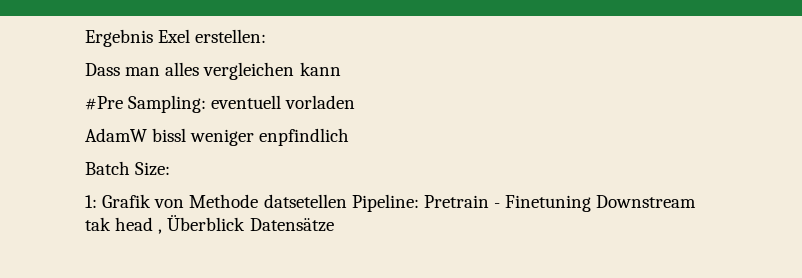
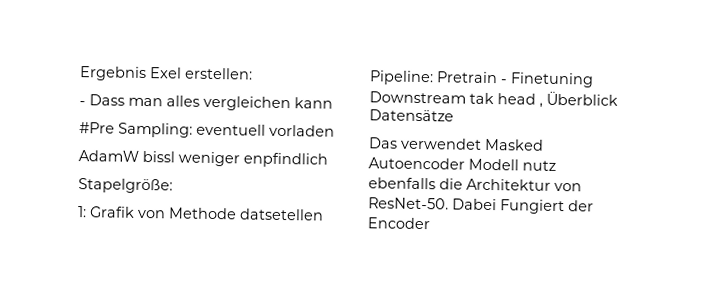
(267, 36) none -> [79,101,86,106] -
[85,161,171,176] Batch Size: -> [78,178,173,194] Stapelgröße:
(334, 225) none -> [368,137,544,151] [368,157,556,171] [368,177,582,192] [368,197,594,215] [367,217,430,230] // Das verwendet Masked Autoencoder Modell nutz ebenfalls die Architektur von ResNet-50. Dabei Fungiert der Encoder

